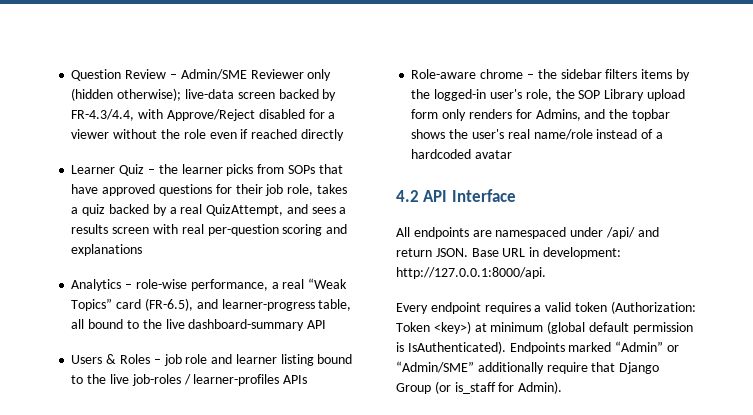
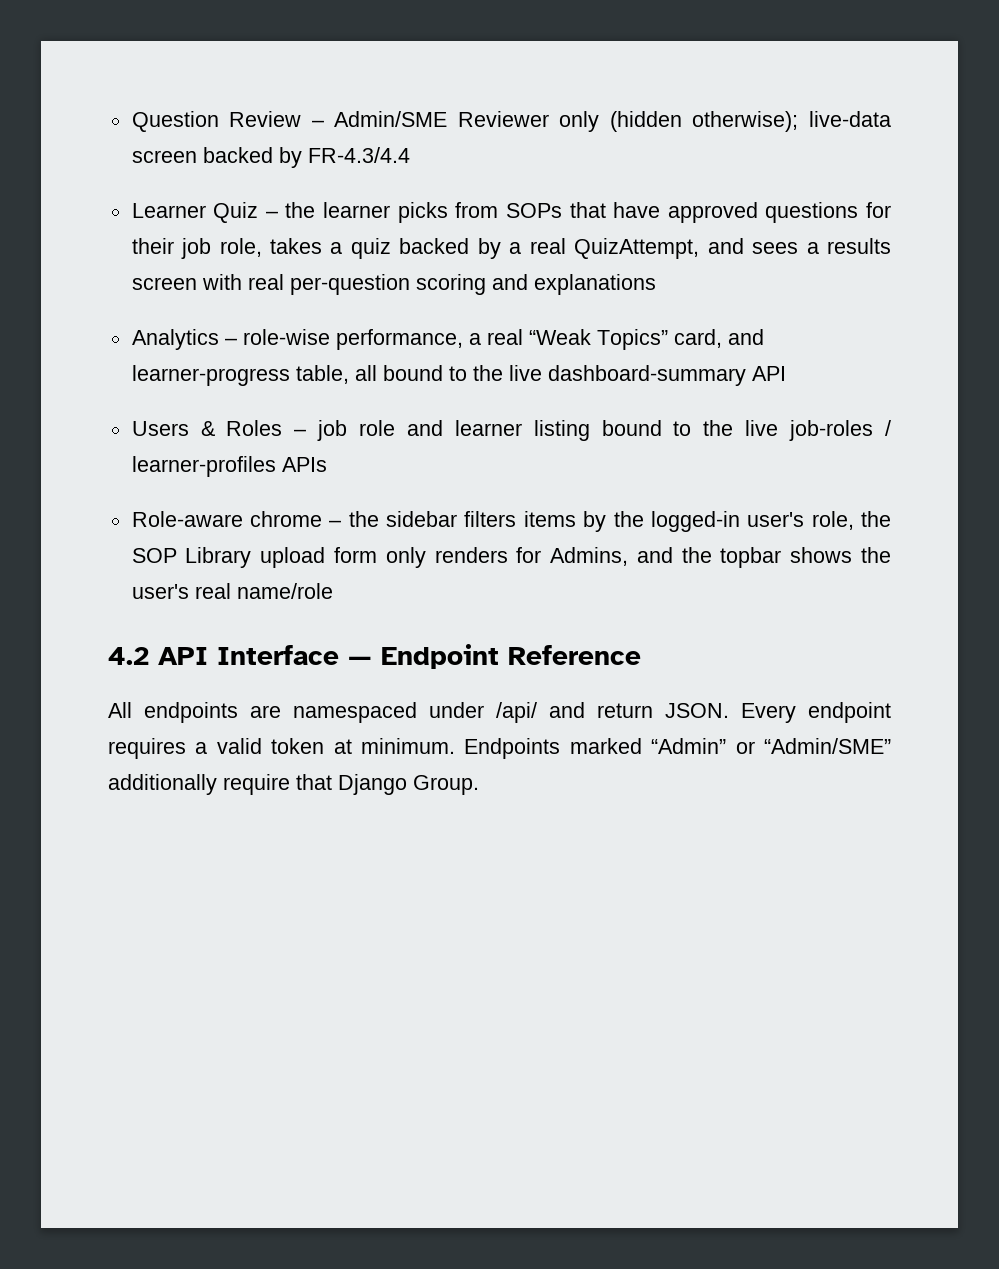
[71,109,336,121] [71,129,344,141] FR-4.3/4.4, with Approve/Reject disabled for a viewer without the role even if reached directly -> [307,147,410,163] FR-4.3/4.4
[116,298,193,311] card (FR-6.5), -> [673,329,722,348] card,
[596,129,663,139] [411,149,513,159] instead of a hardcoded avatar -> (333, 591) none
(516, 195) none -> [348,644,641,669] — Endpoint Reference
[471,247,621,259] [396,267,546,279] Base URL in development: http://127.0.0.1:8000/api. // -> (729, 710) none
[610,301,696,314] [396,321,693,334] [396,341,506,354] (Authorization: Token <key>) at minimum (global default permission is IsAuthenticated). -> [333,738,455,754] at minimum.
[396,381,563,394] Group (or is_staff for Admin). -> [413,775,479,795] Group.

